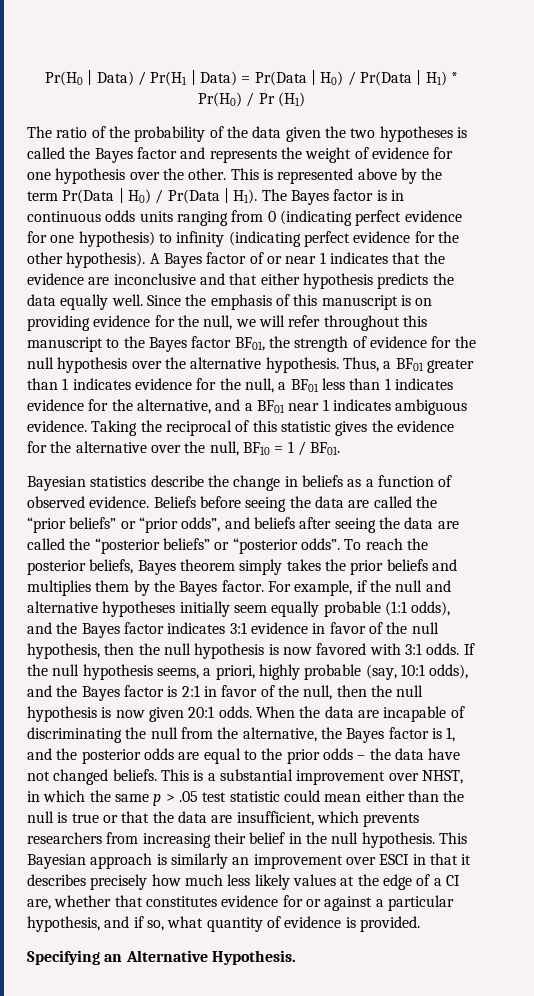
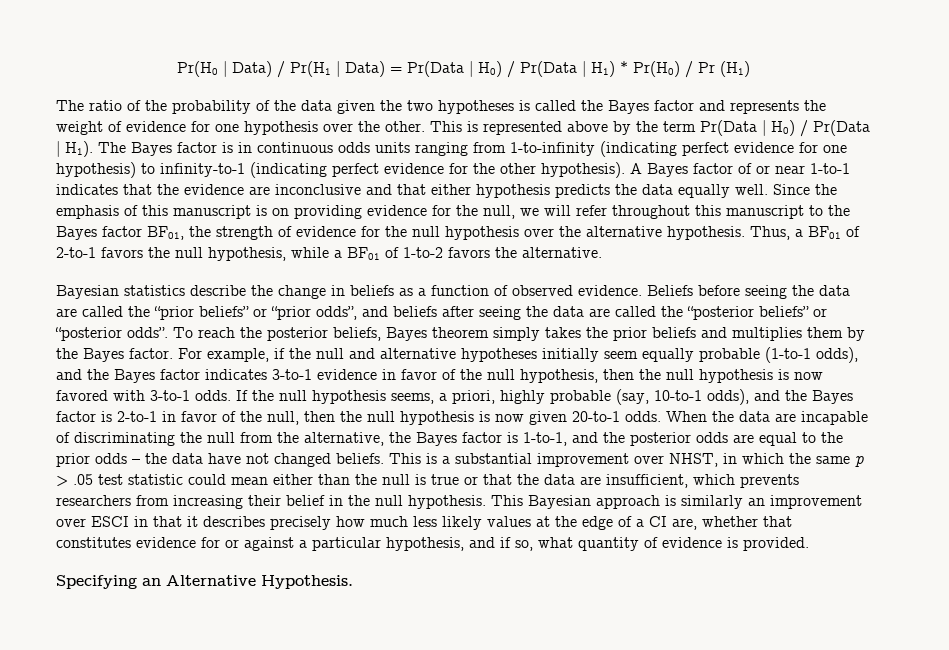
[267,211,276,222] 0 -> [510,142,595,156] 1-to-infinity
[176,231,225,247] infinity -> [160,163,245,177] infinity-to-1
[319,252,326,264] 1 -> [810,163,850,174] 1-to-1
[426,359,474,373] [27,378,453,393] [27,399,468,415] [27,420,454,436] [27,441,341,456] greater than 1 indicates evidence for the null, a BF01 less than 1 indicates evidence for the alternative, and a BF01 near 1 indicates ambiguous evidence. Taking the reciprocal of this statistic gives the evidence for the alternative over the null, BF10 = 1 / BF01. -> [846,226,860,237] [56,247,602,261] of 2-to-1 favors the null hypothesis, while a BF01 of 1-to-2 favors the alternative.
[384,601,407,616] (1:1 -> [765,347,811,363] (1-to-1
[229,622,247,634] 3:1 -> [272,369,312,380] 3-to-1
[404,643,422,655] 3:1 -> [150,390,190,401] 3-to-1
[400,664,425,676] 10:1 -> [654,390,702,401] 10-to-1
[181,685,200,697] 2:1 -> [117,411,157,422] 2-to-1
[188,706,215,718] 20:1 -> [572,411,620,422] 20-to-1
[446,727,456,742] 1, -> [523,432,567,446] 1-to-1,

